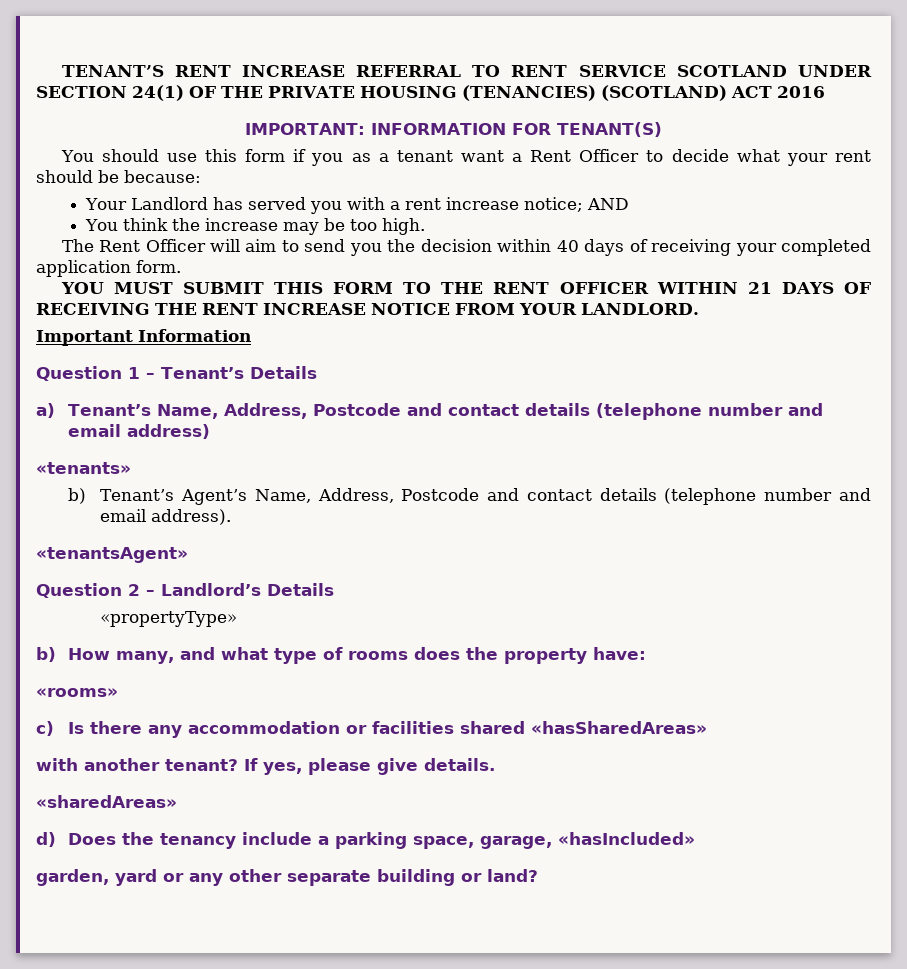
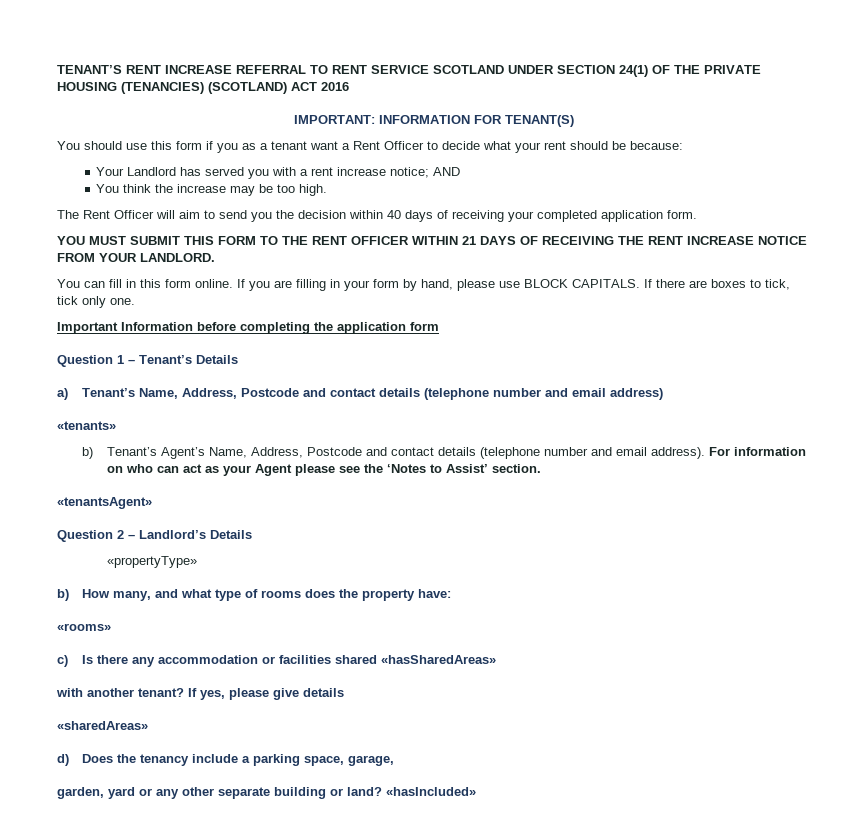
[36,329,251,346] Important Information -> [57,279,790,291] [57,296,135,308] [57,322,439,334] You can fill in this form online. If you are filling in your form by hand, please use BLOCK CAPITALS. If there are boxes to tick, tick only one. // Important Information before completing the application form
(232, 517) none -> [708,447,806,456] [106,464,541,476] For information on who can act as your Agent please see the ‘Notes to Assist’ section.
[424,758,495,771] details. -> [303,688,344,697] details
[558,832,696,845] «hasIncluded» -> (394, 760) none
(538, 875) none -> [386,787,476,796] «hasIncluded»

